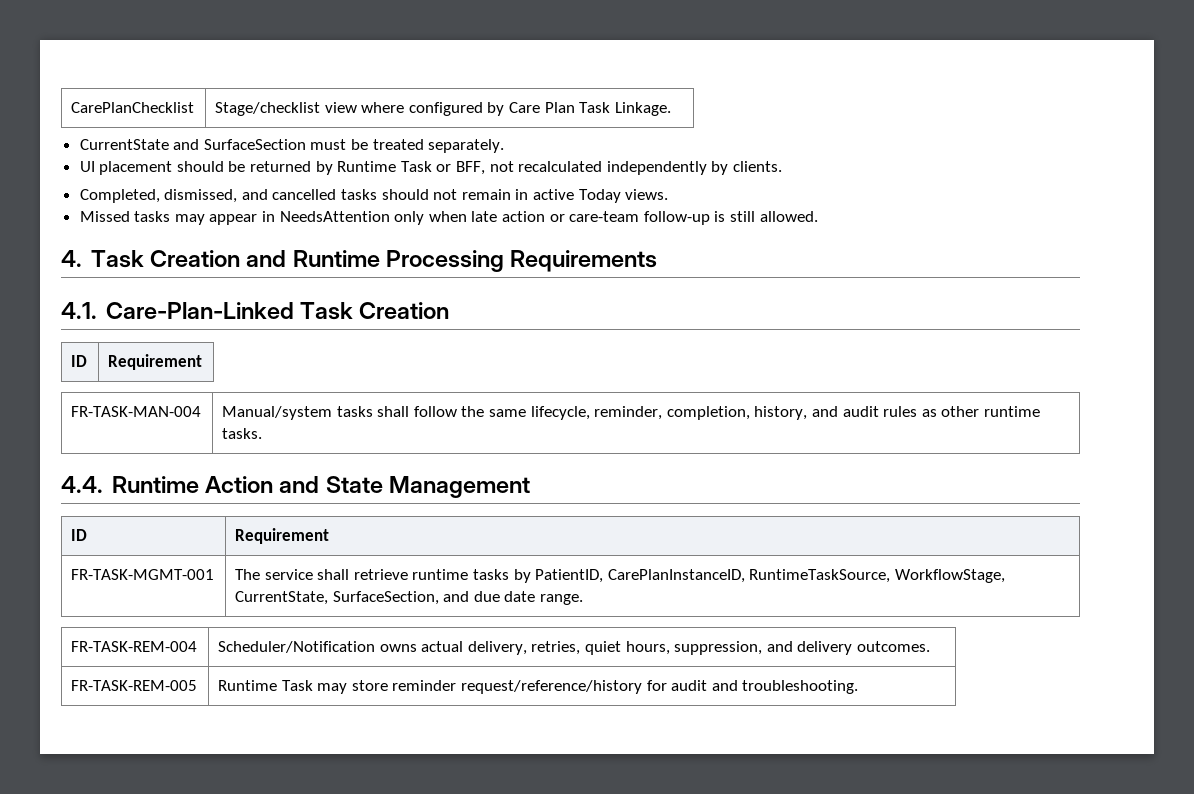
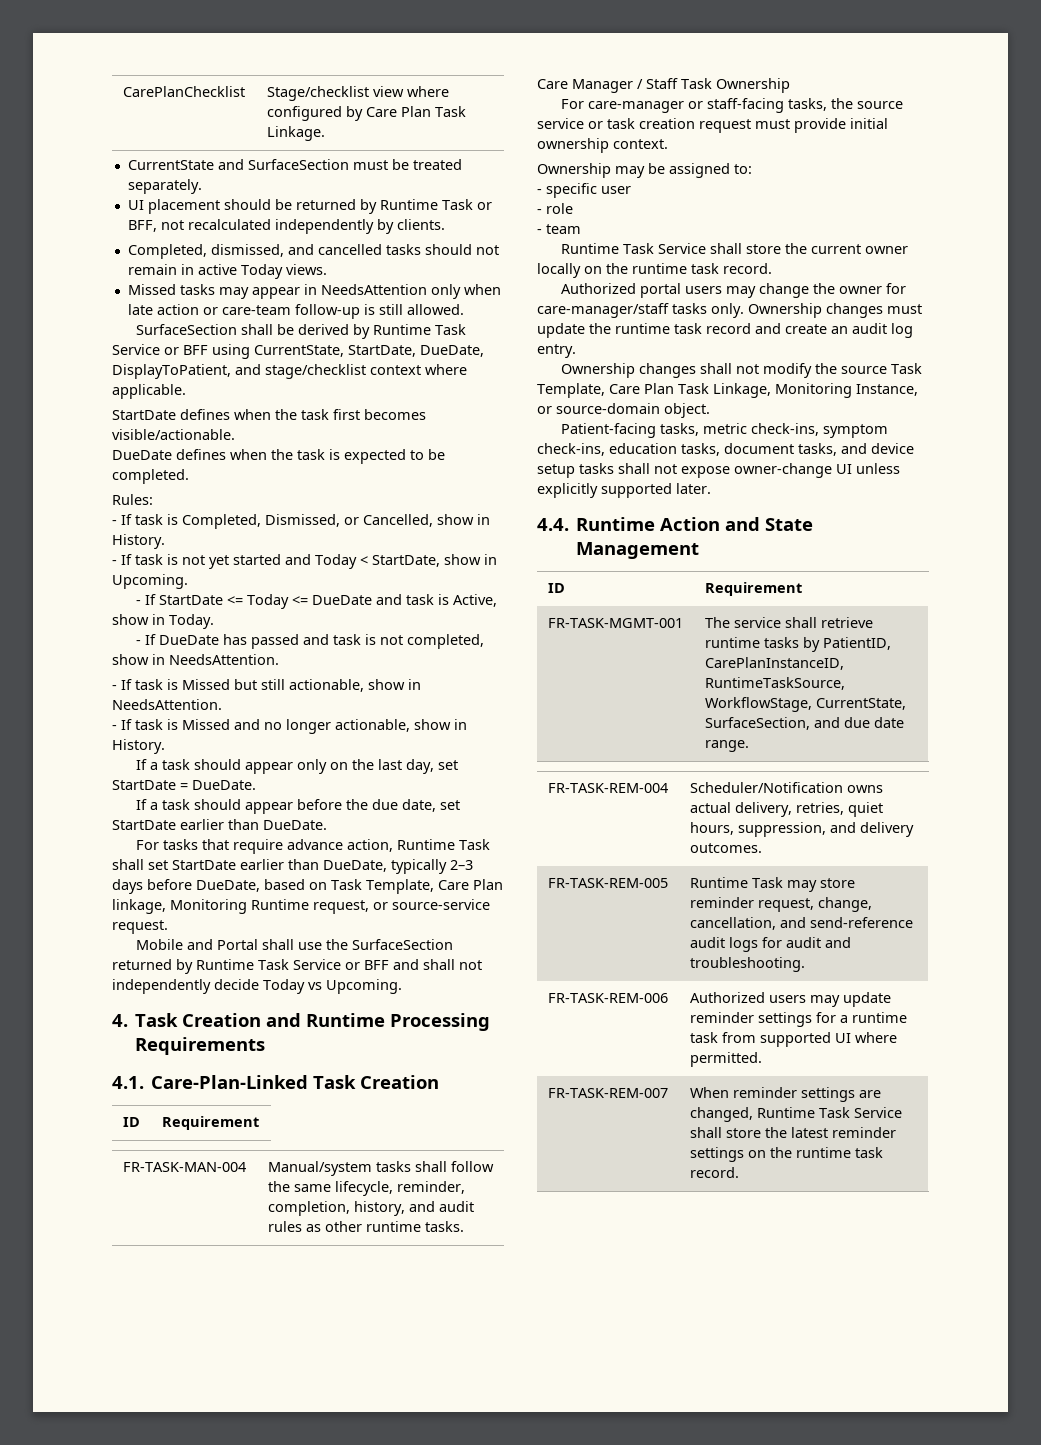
(818, 216) none -> [135,324,466,339] [112,344,484,359] [112,364,467,379] [112,384,186,399] [112,409,426,420] [112,429,235,440] [112,449,445,464] [112,469,189,484] [112,494,153,505] [112,514,490,529] [112,534,165,549] [112,554,497,569] [112,574,188,589] [135,594,497,609] [112,614,214,629] [135,634,484,649] [112,654,279,665] [112,679,421,692] [112,699,222,710] [112,719,467,734] [112,739,165,754] [135,759,458,774] [112,780,256,790] [135,799,460,814] [112,819,327,830] [135,839,490,854] [112,859,473,874] [112,879,503,894] [112,899,490,914] [112,920,168,934] [135,939,453,950] [112,959,482,974] [112,979,402,994] // SurfaceSection shall be derived by Runtime Task Service or BFF using CurrentState, StartDate, DueDate, DisplayToPatient, and stage/checklist context where applicable. // StartDate defines when the task first becomes visible/actionable. // DueDate defines when the task is expected to be completed. // Rules: // - If task is Completed, Dismissed, or Cancelled, show in History. // - If task is not yet started and Today < StartDate, show in Upcoming. // - If StartDate <= Today <= DueDate and task is Active, show in Today. // - If DueDate has passed and task is not completed, show in NeedsAttention. // - If task is Missed but still actionable, show in NeedsAttention. // - If task is Missed and no longer actionable, show in History. // If a task should appear only on the last day, set StartDate = DueDate. // If a task should appear before the due date, set StartDate earlier than DueDate. // For tasks that require advance action, Runtime Task shall set StartDate earlier than DueDate, typically 2–3 days before DueDate, based on Task Template, Care Plan linkage, Monitoring Runtime request, or source-service request. // Mobile and Portal shall use the SurfaceSection returned by Runtime Task Service or BFF and shall not independently decide Today vs Upcoming.
(263, 433) none -> [537,78,790,93] [560,98,903,113] [537,118,888,133] [537,138,668,153] [537,163,752,178] [537,183,631,198] [537,203,573,214] [537,224,581,234] [560,243,908,254] [537,263,772,278] [560,283,906,298] [537,303,922,318] [537,323,913,338] [537,344,576,358] [560,363,922,378] [537,383,918,398] [537,403,710,418] [560,423,888,438] [537,443,914,456] [537,463,900,478] [537,483,711,498] // Care Manager / Staff Task Ownership // For care-manager or staff-facing tasks, the source service or task creation request must provide initial ownership context. // Ownership may be assigned to: // - specific user // - role // - team // Runtime Task Service shall store the current owner locally on the runtime task record. // Authorized portal users may change the owner for care-manager/staff tasks only. Ownership changes must update the runtime task record and create an audit log entry. // Ownership changes shall not modify the source Task Template, Care Plan Task Linkage, Monitoring Instance, or source-domain object. // Patient-facing tasks, metric check-ins, symptom check-ins, education tasks, document tasks, and device setup tasks shall not expose owner-change UI unless explicitly supported later.
[461,680,859,694] request/reference/history for audit and troubleshooting. -> [757,897,872,912] [689,917,913,930] [689,937,851,952] [689,957,805,972] [547,993,668,1003] [689,992,891,1007] [689,1012,907,1027] [689,1032,897,1047] [689,1052,762,1067] [547,1088,668,1098] [689,1087,881,1102] [689,1107,902,1122] [689,1127,896,1138] [689,1147,883,1162] [689,1167,739,1178] request, change, cancellation, and send-reference audit logs for audit and troubleshooting. // FR-TASK-REM-006 | Authorized users may update reminder settings for a runtime task from supported UI where permitted. // FR-TASK-REM-007 | When reminder settings are changed, Runtime Task Service shall store the latest reminder settings on the runtime task record.

